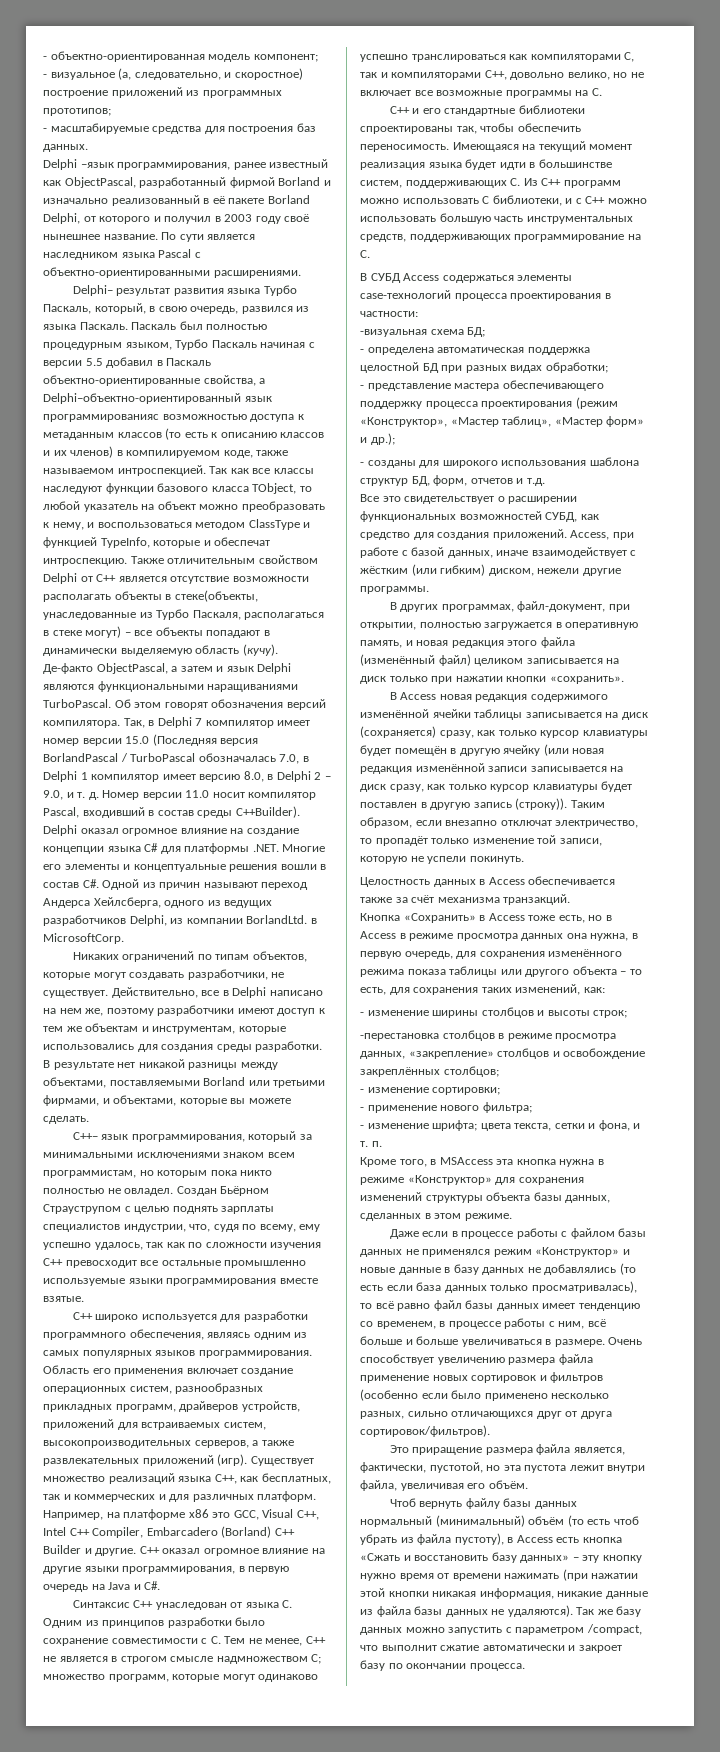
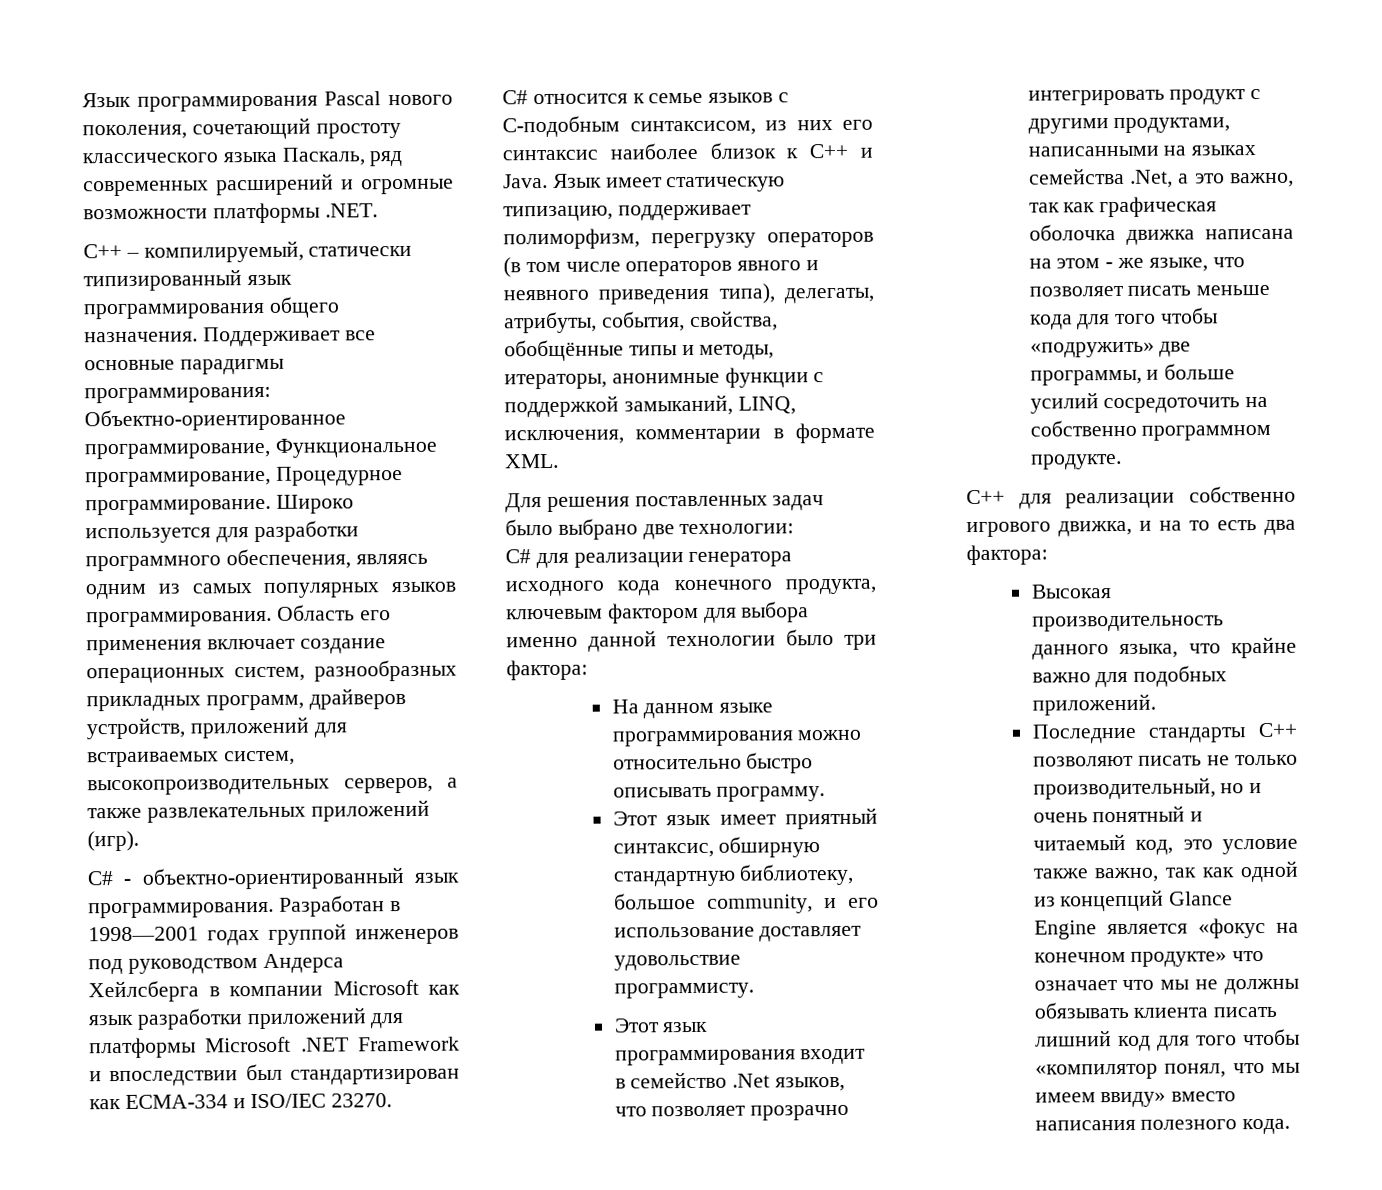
[43,51,318,62] [43,68,303,80] [43,87,282,98] [43,108,111,116] [43,123,316,134] [43,144,88,152] [43,159,329,170] [43,177,331,188] [43,195,310,206] [43,213,310,224] [43,232,256,242] [43,249,201,260] [43,267,301,278] [72,285,297,296] [43,303,310,314] [43,321,268,330] [43,339,315,350] [43,357,212,368] [43,375,266,386] [43,393,272,404] [43,414,304,422] [43,428,325,440] [43,446,289,458] [43,465,314,476] [43,483,312,494] [43,501,325,512] [43,519,311,530] [43,537,271,548] [43,555,318,566] [43,573,309,584] [43,590,258,602] [43,609,325,620] [43,626,270,638] [43,644,278,656] [43,663,292,674] [43,681,299,692] [43,699,326,710] [43,717,311,728] [43,734,259,746] [43,753,309,764] [43,771,331,782] [43,790,317,800] [43,806,300,818] [43,825,299,836] [43,843,326,854] [43,864,327,872] [43,879,309,890] [43,897,273,908] [43,915,317,926] [43,933,124,944] [72,951,307,962] [43,969,285,980] [43,987,323,998] [43,1005,325,1016] [43,1023,286,1034] [43,1041,323,1052] [43,1059,278,1070] [43,1077,326,1088] [43,1095,291,1106] [43,1116,89,1124] [72,1131,312,1142] [43,1152,295,1158] [43,1170,273,1178] [43,1186,270,1196] [43,1204,275,1214] [43,1224,321,1232] [43,1242,322,1250] [43,1258,307,1268] [43,1278,318,1286] [43,1296,84,1302] [72,1312,139,1322] - объектно-ориентированная модель компонент; // - визуальное (а, следовательно, и скоростное) построение приложений из программных прототипов; // - масштабируемые средства для построения баз данных. // Delphi –язык программирования, ранее известный как ObjectPascal, разработанный фирмой Borland и изначально реализованный в её пакете Borland Delphi, от которого и получил в 2003 году своё нынешнее название. По сути является наследником языка Pascal с объектно-ориентированными расширениями. // Delphi– результат развития языка Турбо Паскаль, который, в свою очередь, развился из языка Паскаль. Паскаль был полностью процедурным языком, Турбо Паскаль начиная с версии 5.5 добавил в Паскаль объектно-ориентированные свойства, а Delphi–объектно-ориентированный язык программированияс возможностью доступа к метаданным классов (то есть к описанию классов и их членов) в компилируемом коде, также называемом интроспекцией. Так как все классы наследуют функции базового класса TObject, то любой указатель на объект можно преобразовать к нему, и воспользоваться методом ClassType и функцией TypeInfo, которые и обеспечат интроспекцию. Также отличительным свойством Delphi от С++ является отсутствие возможности располагать объекты в стеке(объекты, унаследованные из Турбо Паскаля, располагаться в стеке могут) – все объекты попадают в динамически выделяемую область (кучу). Де-факто ObjectPascal, а затем и язык Delphi являются функциональными наращиваниями TurboPascal. Об этом говорят обозначения версий компилятора. Так, в Delphi 7 компилятор имеет номер версии 15.0 (Последняя версия BorlandPascal / TurboPascal обозначалась 7.0, в Delphi 1 компилятор имеет версию 8.0, в Delphi 2 – 9.0, и т. д. Номер версии 11.0 носит компилятор Pascal, входивший в состав среды C++Builder). Delphi оказал огромное влияние на создание концепции языка C# для платформы .NET. Многие его элементы и концептуальные решения вошли в состав С#. Одной из причин называют переход Андерса Хейлсберга, одного из ведущих разработчиков Delphi, из компании BorlandLtd. в MicrosoftCorp. // Никаких ограничений по типам объектов, которые могут создавать разработчики, не существует. Действительно, все в Delphi написано на нем же, поэтому разработчики имеют доступ к тем же объектам и инструментам, которые использовались для создания среды разработки. В результате нет никакой разницы между объектами, поставляемыми Borland или третьими фирмами, и объектами, которые вы можете сделать. // С++– язык программирования, который за минимальными исключениями знаком всем программистам, но которым пока никто полностью не овладел. Создан Бьёрном Страуструпом с целью поднять зарплаты специалистов индустрии, что, судя по всему, ему успешно удалось, так как по сложности изучения С++ превосходит все остальные промышленно используемые языки программирования вместе взятые. // C++ широко -> [82,91,453,112] [82,117,401,140] [82,147,403,167] [83,173,454,197] [83,202,378,224] [83,240,413,263] [83,269,292,292] [83,296,340,320] [84,326,376,347] [84,358,284,375] [84,386,271,404] [84,408,346,432] [84,437,438,460] [85,466,403,488] [85,494,354,516] Язык программирования Pascal нового поколения, сочетающий простоту классического языка Паскаль, ряд современных расширений и огромные возможности платформы .NET. // С++ – компилируемый, статически типизированный язык программирования общего назначения. Поддерживает все основные парадигмы программирования: Объектно-ориентированное программирование, Функциональное программирование, Процедурное программирование. Широко
[250,1456,314,1466] [43,1473,331,1484] [43,1491,317,1502] [43,1509,319,1520] [43,1526,295,1538] [43,1545,325,1556] [43,1566,290,1574] [43,1581,161,1592] [72,1600,293,1610] [43,1617,266,1628] [43,1636,326,1646] [43,1654,322,1664] [43,1674,319,1682] [360,52,635,62] [360,70,644,80] [360,88,602,98] [389,105,585,116] [360,123,581,134] [360,141,633,152] [360,159,612,170] [360,178,621,188] [360,195,647,206] [360,213,633,224] [360,234,641,242] [360,250,370,258] [360,273,573,283] [360,290,611,301] [360,311,418,317] [360,327,486,337] [360,347,590,355] [360,362,608,373] [360,380,604,391] [360,397,618,409] [360,416,645,427] [360,433,395,445] [360,457,639,468] [360,475,545,486] [360,494,578,504] [360,511,599,522] [360,529,634,540] [360,547,637,558] [360,564,621,576] [360,586,429,594] [389,601,630,612] [360,622,639,630] [360,637,575,648] [360,654,620,666] [360,676,624,684] [389,692,608,702] [360,709,648,720] [360,726,648,738] [360,744,605,756] [360,763,624,774] [360,781,633,792] [360,798,605,810] [360,817,639,828] [360,835,602,846] [360,856,524,864] [360,876,616,887] [360,894,571,905] [360,913,612,923] [360,931,638,941] [360,949,623,959] [360,966,642,977] [360,984,605,995] [360,1007,628,1018] [360,1030,617,1041] [360,1048,646,1059] [360,1066,499,1077] [360,1087,501,1095] [360,1102,532,1113] [360,1120,641,1131] [360,1141,382,1147] [360,1157,604,1167] [360,1175,584,1185] [360,1192,611,1203] [360,1213,512,1221] [389,1228,647,1239] [360,1247,630,1257] [360,1263,636,1275] [360,1281,637,1293] [360,1300,640,1311] [360,1318,606,1329] [360,1336,643,1347] [360,1354,593,1365] [360,1372,604,1383] [360,1389,610,1401] [360,1411,612,1419] [360,1425,490,1437] [389,1444,625,1455] [360,1462,646,1473] [360,1480,528,1491] [389,1498,577,1509] [360,1515,639,1527] [360,1533,622,1545] [360,1552,642,1563] [360,1569,639,1581] [360,1588,648,1599] [360,1605,642,1617] [360,1624,642,1635] [360,1645,622,1653] [360,1660,525,1671] Существует множество реализаций языка C++, как бесплатных, так и коммерческих и для различных платформ. Например, на платформе x86 это GCC, Visual C++, Intel C++ Compiler, Embarcadero (Borland) C++ Builder и другие. C++ оказал огромное влияние на другие языки программирования, в первую очередь на Java и C#. // Синтаксис C++ унаследован от языка C. Одним из принципов разработки было сохранение совместимости с C. Тем не менее, C++ не является в строгом смысле надмножеством C; множество программ, которые могут одинаково успешно транслироваться как компиляторами C, так и компиляторами C++, довольно велико, но не включает все возможные программы на C. // C++ и его стандартные библиотеки спроектированы так, чтобы обеспечить переносимость. Имеющаяся на текущий момент реализация языка будет идти в большинстве систем, поддерживающих C. Из С++ программ можно использовать С библиотеки, и с С++ можно использовать большую часть инструментальных средств, поддерживающих программирование на С. // В СУБД Access содержаться элементы case-технологий процесса проектирования в частности: // -визуальная схема БД; // - определена автоматическая поддержка целостной БД при разных видах обработки; // - представление мастера обеспечивающего поддержку процесса проектирования (режим «Конструктор», «Мастер таблиц», «Мастер форм» и др.); // - созданы для широкого использования шаблона структур БД, форм, отчетов и т.д. // Все это свидетельствует о расширении функциональных возможностей СУБД, как средство для создания приложений. Access, при работе с базой данных, иначе взаимодействует с жёстким (или гибким) диском, нежели другие программы. // В других программах, файл-документ, при открытии, полностью загружается в оперативную память, и новая редакция этого файла (изменённый файл) целиком записывается на диск только при нажатии кнопки «сохранить». // В Access новая редакция содержимого изменённой ячейки таблицы записывается на диск (сохраняется) сразу, как только курсор клавиатуры будет помещён в другую ячейку (или новая редакция изменённой записи записывается на диск сразу, как только курсор клавиатуры будет поставлен в другую запись (строку)). Таким образом, если внезапно отключат электричество, то пропадёт только изменение той записи, которую не успели покинуть. // Целостность данных в Access обеспечивается также за счёт механизма транзакций. // Кнопка «Сохранить» в Access тоже есть, но в Access в режиме просмотра данных она нужна, в первую очередь, для сохранения изменённого режима показа таблицы или другого объекта – то есть, для сохранения таких изменений, как: // - изменение ширины столбцов и высоты строк; // -перестановка столбцов в режиме просмотра данных, «закрепление» столбцов и освобождение закреплённых столбцов; // - изменение сортировки; // - применение нового фильтра; // - изменение шрифта; цвета текста, сетки и фона, и т. п. // Кроме того, в MSAccess эта кнопка нужна в режиме «Конструктор» для сохранения изменений структуры объекта базы данных, сделанных в этом режиме. // Даже если в процессе работы с файлом базы данных не применялся режим «Конструктор» и новые данные в базу данных не добавлялись (то есть если база данных только просматривалась), то всё равно файл базы данных имеет тенденцию со временем, в процессе работы с ним, всё больше и больше увеличиваться в размере. Очень способствует увеличению размера файла применение новых сортировок и фильтров (особенно если было применено несколько разных, сильно отличающихся друг от друга сортировок/фильтров). // Это приращение размера файла является, фактически, пустотой, но эта пустота лежит внутри файла, увеличивая его объём. // Чтоб вернуть файлу базы данных нормальный (минимальный) объём (то есть чтоб убрать из файла пустоту), в Access есть кнопка «Сжать и восстановить базу данных» – эту кнопку нужно время от времени нажимать (при нажатии этой кнопки никакая информация, никакие данные из файла базы данных не удаляются). Так же базу данных можно запустить с параметром /compact, что выполнит сжатие автоматически и закроет базу по окончании процесса. -> [87,867,460,890] [88,895,401,919] [88,923,459,946] [88,953,344,975] [88,979,460,1003] [88,1007,405,1030] [89,1036,460,1059] [89,1063,460,1087] [89,1093,393,1110] [502,90,790,105] [502,115,873,138] [502,142,873,161] [503,173,786,193] [503,204,752,222] [503,228,874,250] [503,257,820,278] [503,283,874,305] [504,310,778,334] [504,339,775,362] [504,367,825,390] [504,394,796,418] [504,422,875,445] [505,453,559,469] [505,493,825,513] [505,518,795,540] [505,549,793,569] [505,578,876,597] [506,601,810,624] [506,629,877,652] [506,659,588,681] [611,699,774,719] [611,729,863,747] [612,752,814,774] [612,786,826,802] [612,807,878,830] [612,836,821,858] [612,863,855,887] [613,892,879,914] [613,925,863,942] [613,954,741,971] [613,982,754,999] [613,1018,709,1033] [614,1048,867,1066] [614,1071,845,1092] [614,1104,850,1121] [1027,89,1262,106] [1027,117,1231,134] [1027,145,1257,157] [1028,167,1294,188] [1028,196,1218,218] [1028,224,1294,245] [1028,257,1245,272] [1028,284,1271,297] [1029,307,1218,330] [1029,341,1192,358] [1029,363,1236,386] [1029,392,1269,414] [1029,419,1272,441] [1030,453,1122,470] [965,485,1296,509] [965,519,1296,538] [965,544,1048,566] [1030,584,1112,599] [1031,615,1224,632] [1031,636,1297,660] [1031,665,1228,688] [1031,693,1156,716] [1031,722,1298,744] [1032,754,1298,767] [1032,777,1263,800] [1032,805,1204,823] [1032,833,1298,855] [1032,860,1299,883] [1033,889,1234,912] [1033,917,1299,940] [1033,951,1265,967] [1033,978,1299,995] [1033,1001,1278,1019] [1034,1028,1300,1052] [1034,1062,1300,1080] [1034,1091,1237,1108] [1034,1118,1291,1135] // C# - объектно-ориентированный язык программирования. Разработан в 1998—2001 годах группой инженеров под руководством Андерса Хейлсберга в компании Microsoft как язык разработки приложений для платформы Microsoft .NET Framework и впоследствии был стандартизирован как ECMA-334 и ISO/IEC 23270. // C# относится к семье языков с C-подобным синтаксисом, из них его синтаксис наиболее близок к C++ и Java. Язык имеет статическую типизацию, поддерживает полиморфизм, перегрузку операторов (в том числе операторов явного и неявного приведения типа), делегаты, атрибуты, события, свойства, обобщённые типы и методы, итераторы, анонимные функции с поддержкой замыканий, LINQ, исключения, комментарии в формате XML. // Для решения поставленных задач было выбрано две технологии: // C# для реализации генератора исходного кода конечного продукта, ключевым фактором для выбора именно данной технологии было три фактора: // На данном языке программирования можно относительно быстро описывать программу. // Этот язык имеет приятный синтаксис, обширную стандартную библиотеку, большое community, и его использование доставляет удовольствие программисту. // Этот язык программирования входит в семейство .Net языков, что позволяет прозрачно интегрировать продукт с другими продуктами, написанными на языках семейства .Net, а это важно, так как графическая оболочка движка написана на этом - же языке, что позволяет писать меньше кода для того чтобы «подружить» две программы, и больше усилий сосредоточить на собственно программном продукте. // C++ для реализации собственно игрового движка, и на то есть два фактора: // Высокая производительность данного языка, что крайне важно для подобных приложений. // Последние стандарты C++ позволяют писать не только производительный, но и очень понятный и читаемый код, это условие также важно, так как одной из концепций Glance Engine является «фокус на конечном продукте» что означает что мы не должны обязывать клиента писать лишний код для того чтобы «компилятор понял, что мы имеем ввиду» вместо написания полезного кода.

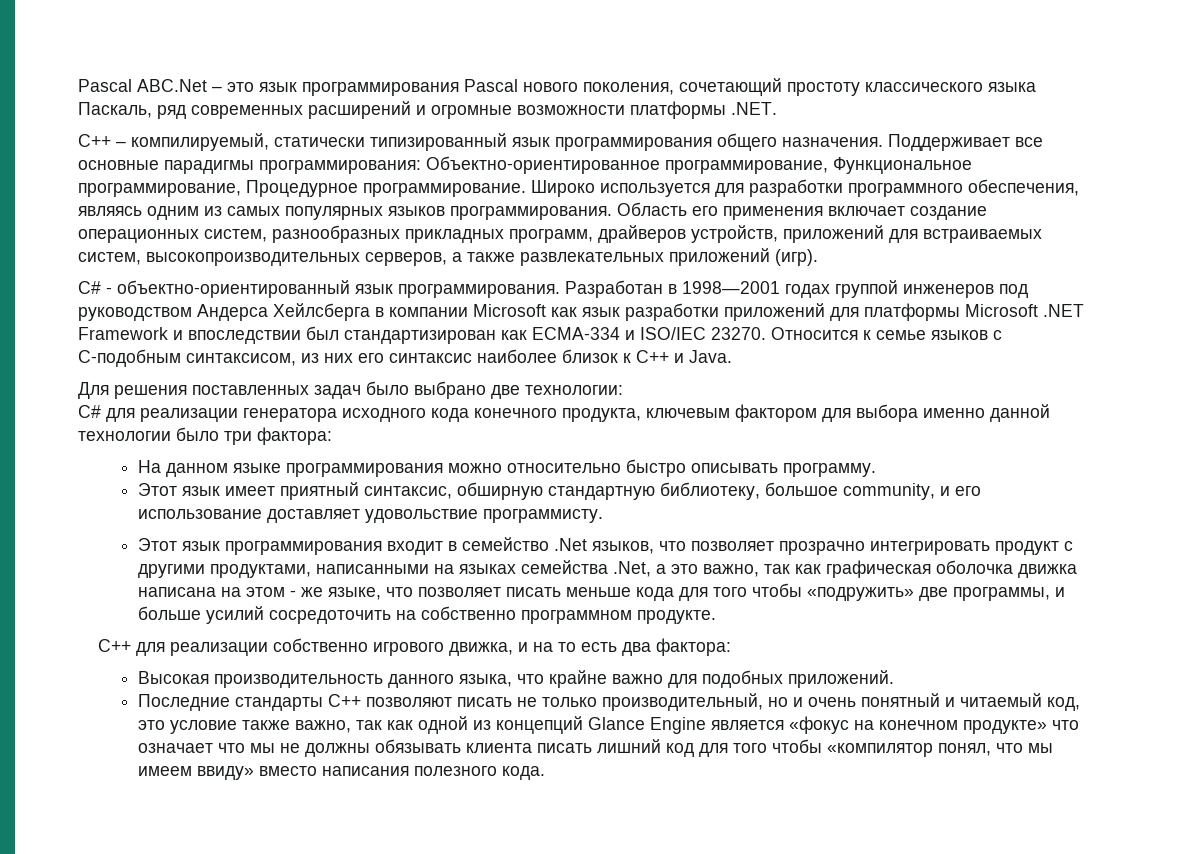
[82,92,131,108] Язык -> [78,79,297,92] Pascal ABC.Net – это язык
[502,90,628,105] // C# относится -> [771,327,858,340] Относится
[552,173,786,193] [503,204,752,222] [503,228,874,250] [503,257,820,278] [503,283,874,305] [504,310,778,334] [504,339,775,362] [504,367,825,390] [504,394,796,418] [504,422,875,445] [505,453,559,469] Язык имеет статическую типизацию, поддерживает полиморфизм, перегрузку операторов (в том числе операторов явного и неявного приведения типа), делегаты, атрибуты, события, свойства, обобщённые типы и методы, итераторы, анонимные функции с поддержкой замыканий, LINQ, исключения, комментарии в формате XML. -> (732, 356) none

